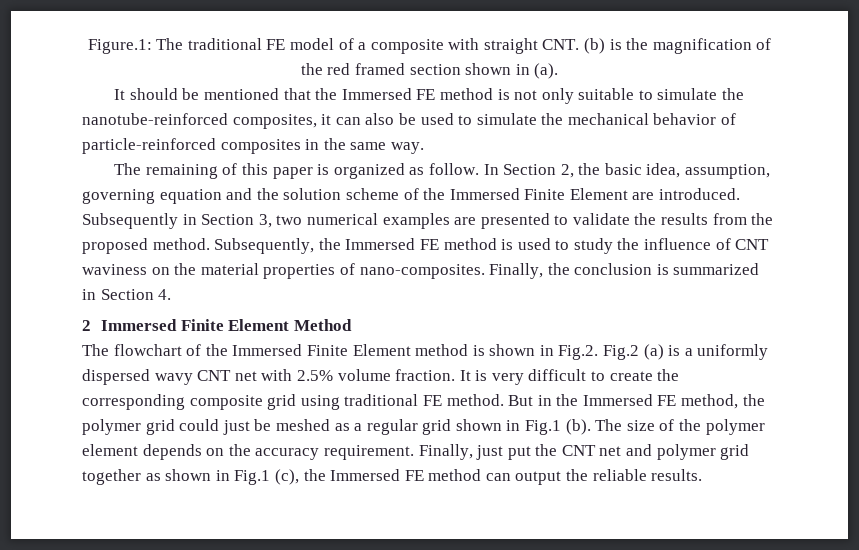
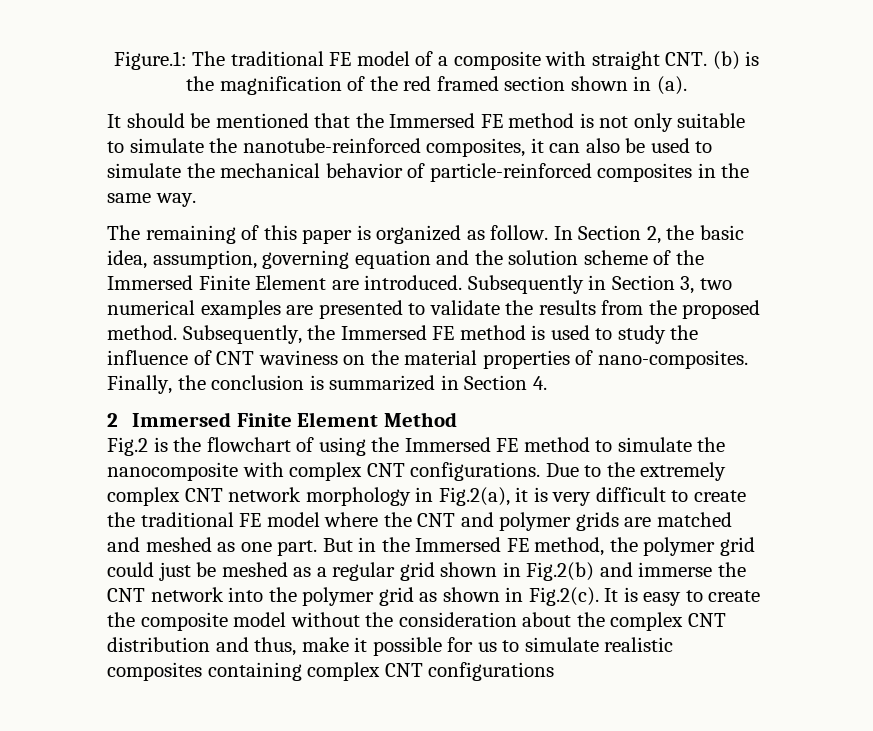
[82,344,109,356] The -> [107,437,202,456] Fig.2 is the
[205,344,769,360] [82,369,471,385] the Immersed Finite Element method is shown in Fig.2. Fig.2 (a) is a uniformly dispersed wavy CNT net with 2.5% volume fraction. It -> [318,437,726,456] [107,462,727,481] [107,487,529,506] using the Immersed FE method to simulate the nanocomposite with complex CNT configurations. Due to the extremely complex CNT network morphology in Fig.2(a), it
[82,394,504,410] corresponding composite grid using traditional FE method. -> [140,512,732,531] [107,537,318,556] traditional FE model where the CNT and polymer grids are matched and meshed as one part.
[525,419,765,435] [82,444,750,460] [82,469,703,485] Fig.1 (b). The size of the polymer element depends on the accuracy requirement. Finally, just put the CNT net and polymer grid together as shown in Fig.1 (c), the Immersed FE method can output the reliable results. -> [526,562,746,581] [107,587,761,606] [107,612,726,631] [107,637,674,656] [107,662,555,681] Fig.2(b) and immerse the CNT network into the polymer grid as shown in Fig.2(c). It is easy to create the composite model without the consideration about the complex CNT distribution and thus, make it possible for us to simulate realistic composites containing complex CNT configurations

